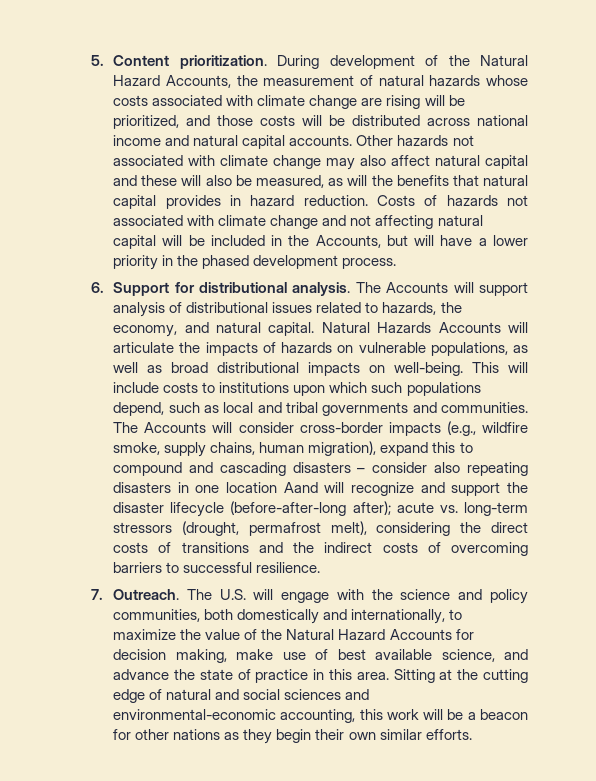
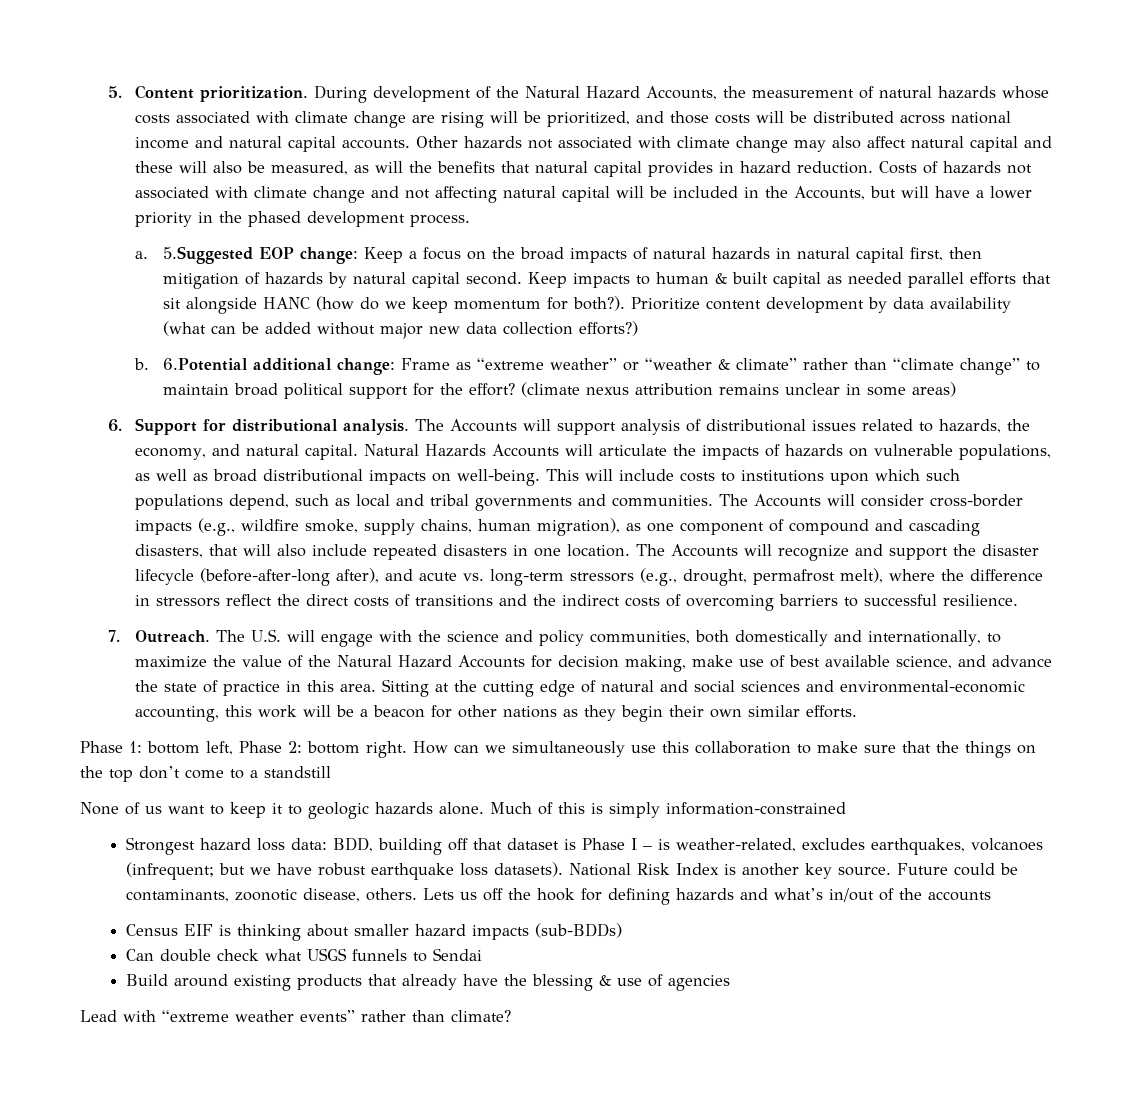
(397, 263) none -> [135,246,982,264] [162,272,1051,289] [162,296,1011,314] [162,321,638,339] [134,358,1040,375] [162,382,956,399] // a. 5.Suggested EOP change: Keep a focus on the broad impacts of natural hazards in natural capital first, then mitigation of hazards by natural capital second. Keep impacts to human & built capital as needed parallel efforts that sit alongside HANC (how do we keep momentum for both?). Prioritize content development by data availability (what can be added without major new data collection efforts?) // b. 6.Potential additional change: Frame as “extreme weather” or “weather & climate” rather than “climate change” to maintain broad political support for the effort? (climate nexus attribution remains unclear in some areas)
[380,442,473,456] [113,462,528,476] [113,482,318,493] expand this to compound and cascading disasters – consider also repeating disasters in one location Aand -> [626,519,981,536] [135,544,739,560] as one component of compound and cascading disasters, that will also include repeated disasters in one location. The Accounts
[352,501,391,515] after); -> [336,568,414,583] after), and
[181,521,451,536] (drought, permafrost melt), considering -> [640,568,1044,586] [135,594,273,607] (e.g., drought, permafrost melt), where the difference in stressors reflect
(472, 734) none -> [80,741,1036,758] [80,766,331,782] [80,802,846,819] [125,837,1043,855] [125,862,1018,880] [125,888,991,905] [125,923,622,941] [125,948,482,962] [125,974,730,991] [80,1010,511,1022] // Phase 1: bottom left, Phase 2: bottom right. How can we simultaneously use this collaboration to make sure that the things on the top don’t come to a standstill // None of us want to keep it to geologic hazards alone. Much of this is simply information-constrained // Strongest hazard loss data: BDD, building off that dataset is Phase I – is weather-related, excludes earthquakes, volcanoes (infrequent; but we have robust earthquake loss datasets). National Risk Index is another key source. Future could be contaminants, zoonotic disease, others. Lets us off the hook for defining hazards and what’s in/out of the accounts // Census EIF is thinking about smaller hazard impacts (sub-BDDs) // Can double check what USGS funnels to Sendai // Build around existing products that already have the blessing & use of agencies // Lead with “extreme weather events” rather than climate?

